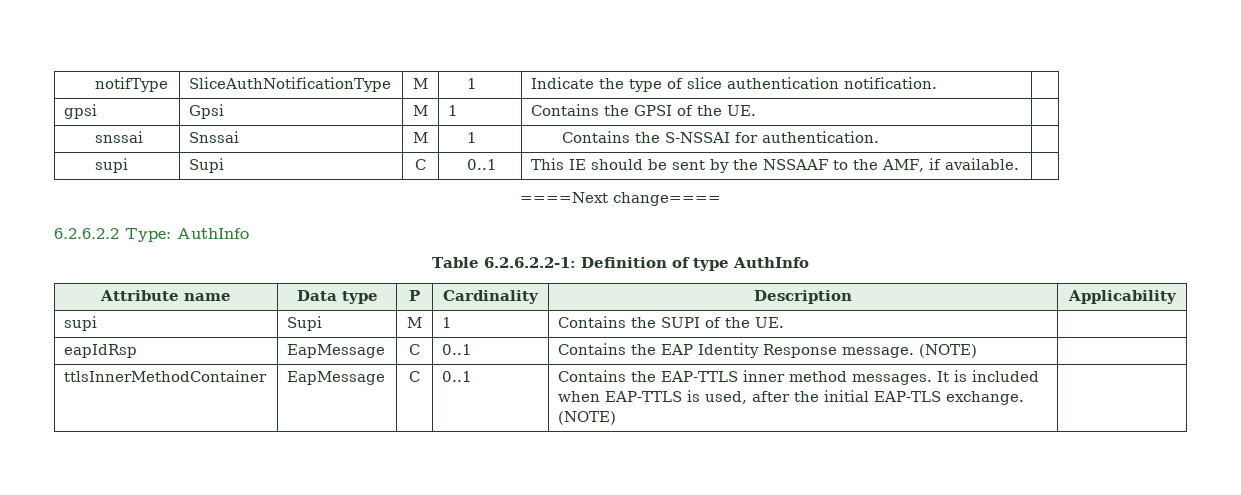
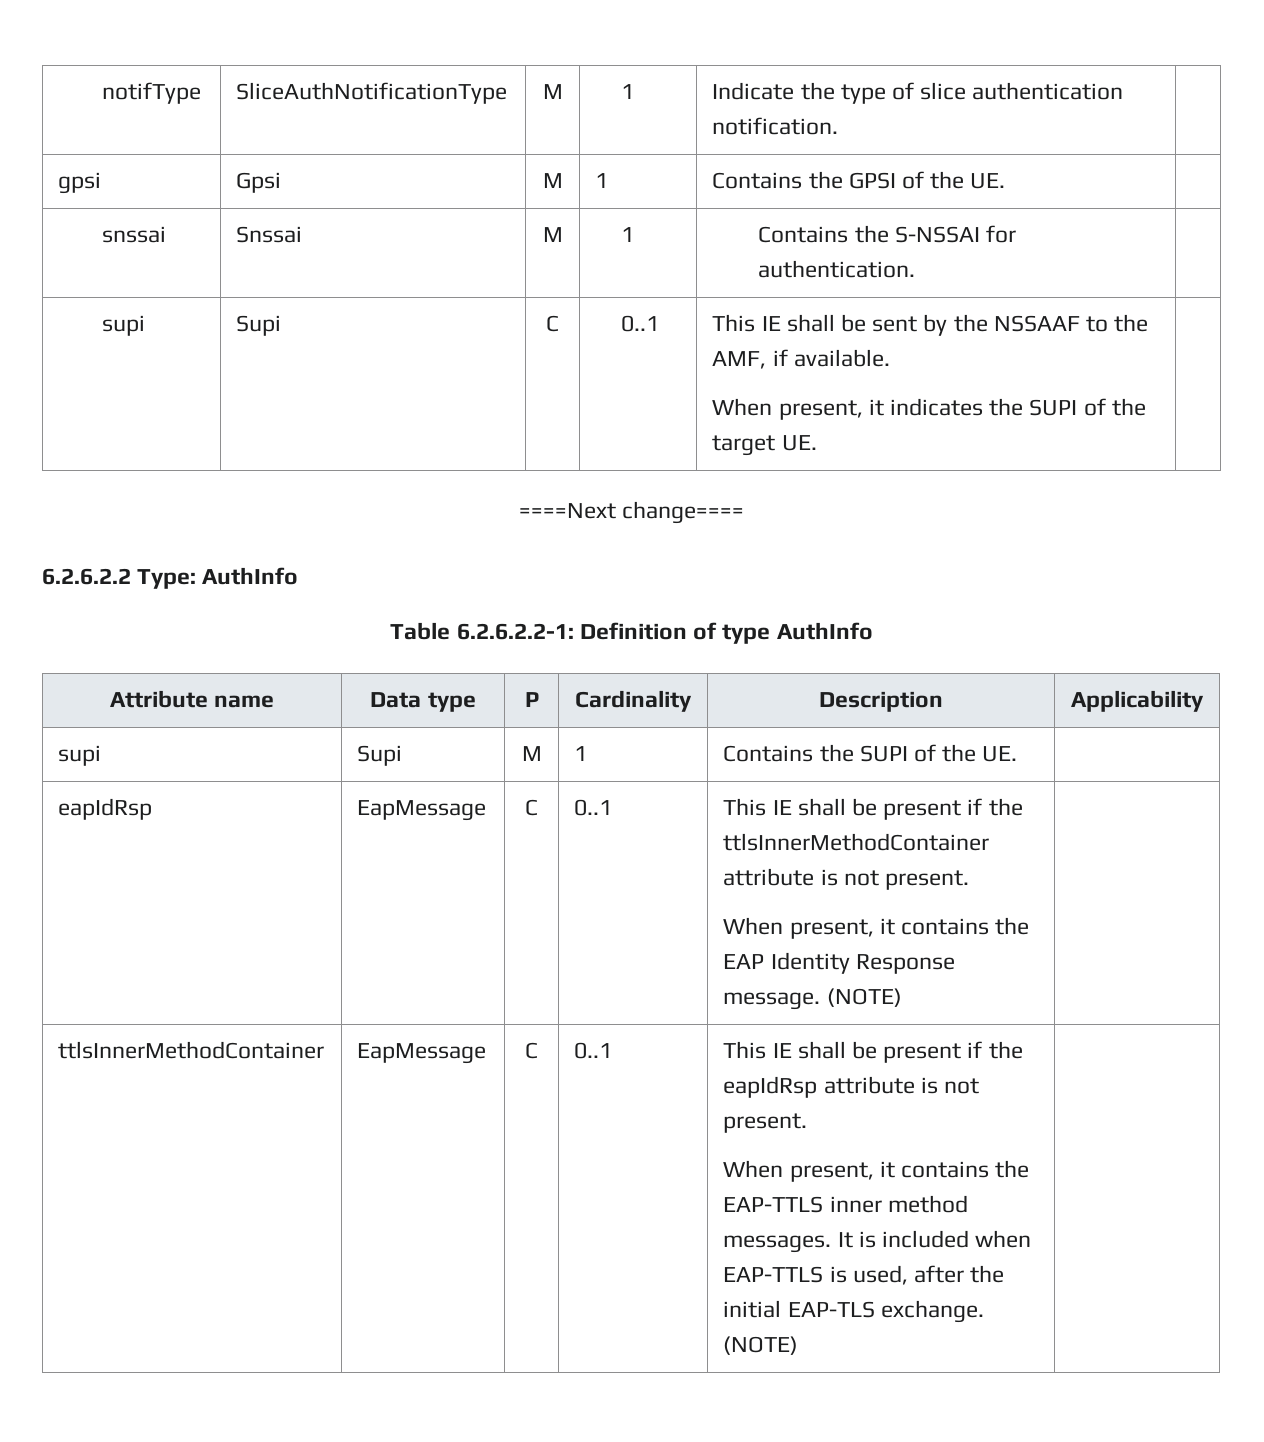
[591,159,644,170] should -> [786,314,835,332] shall
(1020, 164) none -> [712,398,1146,420] [712,435,817,456] // When present, it indicates the SUPI of the target UE.
[558,343,627,355] Contains -> [723,798,1023,820] [723,833,990,851] [723,868,969,890] [723,917,989,939] This IE shall be present if the ttlsInnerMethodContainer attribute is not present. // When present, it contains
[558,370,627,382] Contains -> [723,1041,1023,1063] [723,1076,979,1098] [723,1113,808,1133] [723,1160,989,1182] This IE shall be present if the eapIdRsp attribute is not present. // When present, it contains

